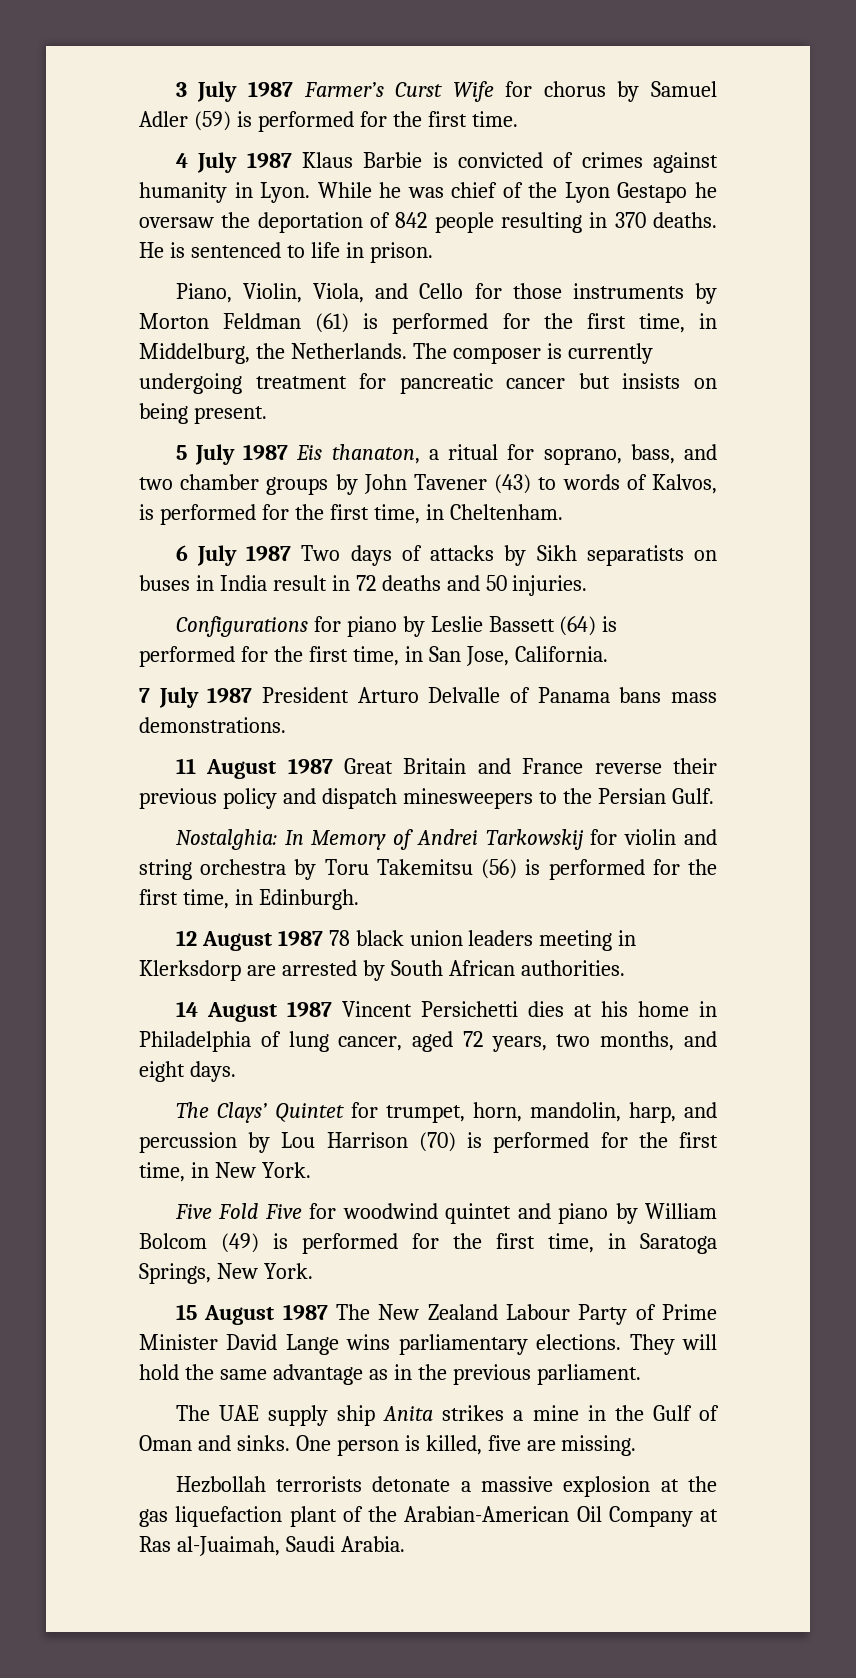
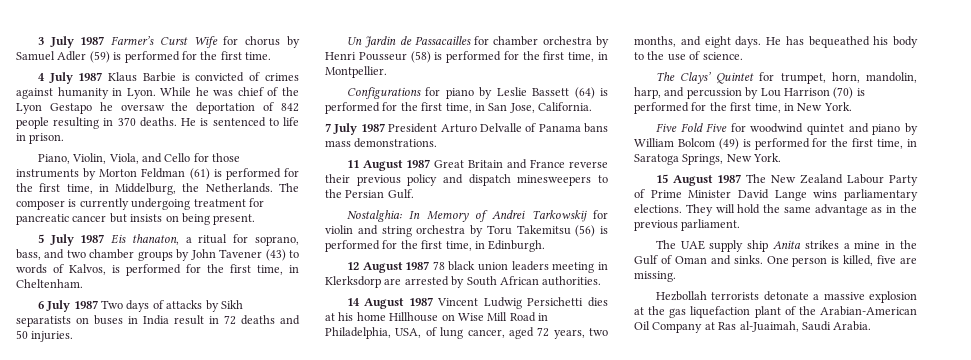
(588, 585) none -> [346,36,609,48] [325,51,608,63] [325,66,387,78] // Un Jardin de Passacailles for chamber orchestra by Henri Pousseur (58) is performed for the first time, in Montpellier.
(412, 1009) none -> [483,297,522,309] Ludwig
[699,1001,718,1017] [139,1031,251,1052] in Philadelphia -> [389,312,548,322] [325,327,422,339] Hillhouse on Wise Mill Road in Philadelphia, USA,
(236, 1071) none -> [766,36,918,48] [634,51,743,61] He has bequeathed his body to the use of science.

